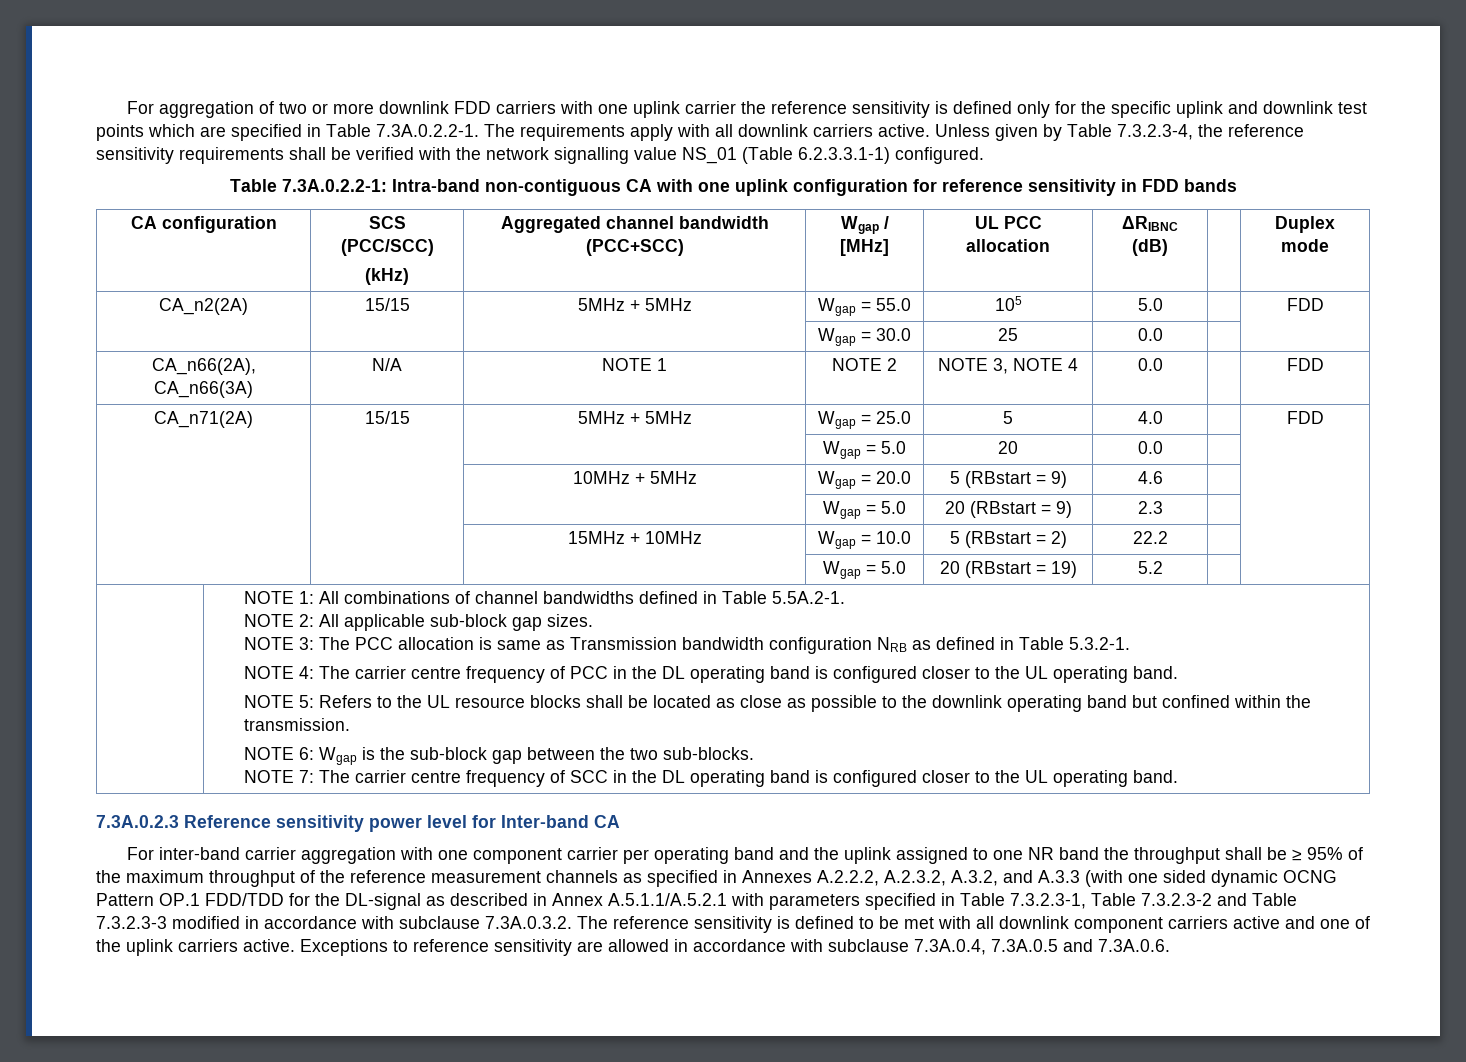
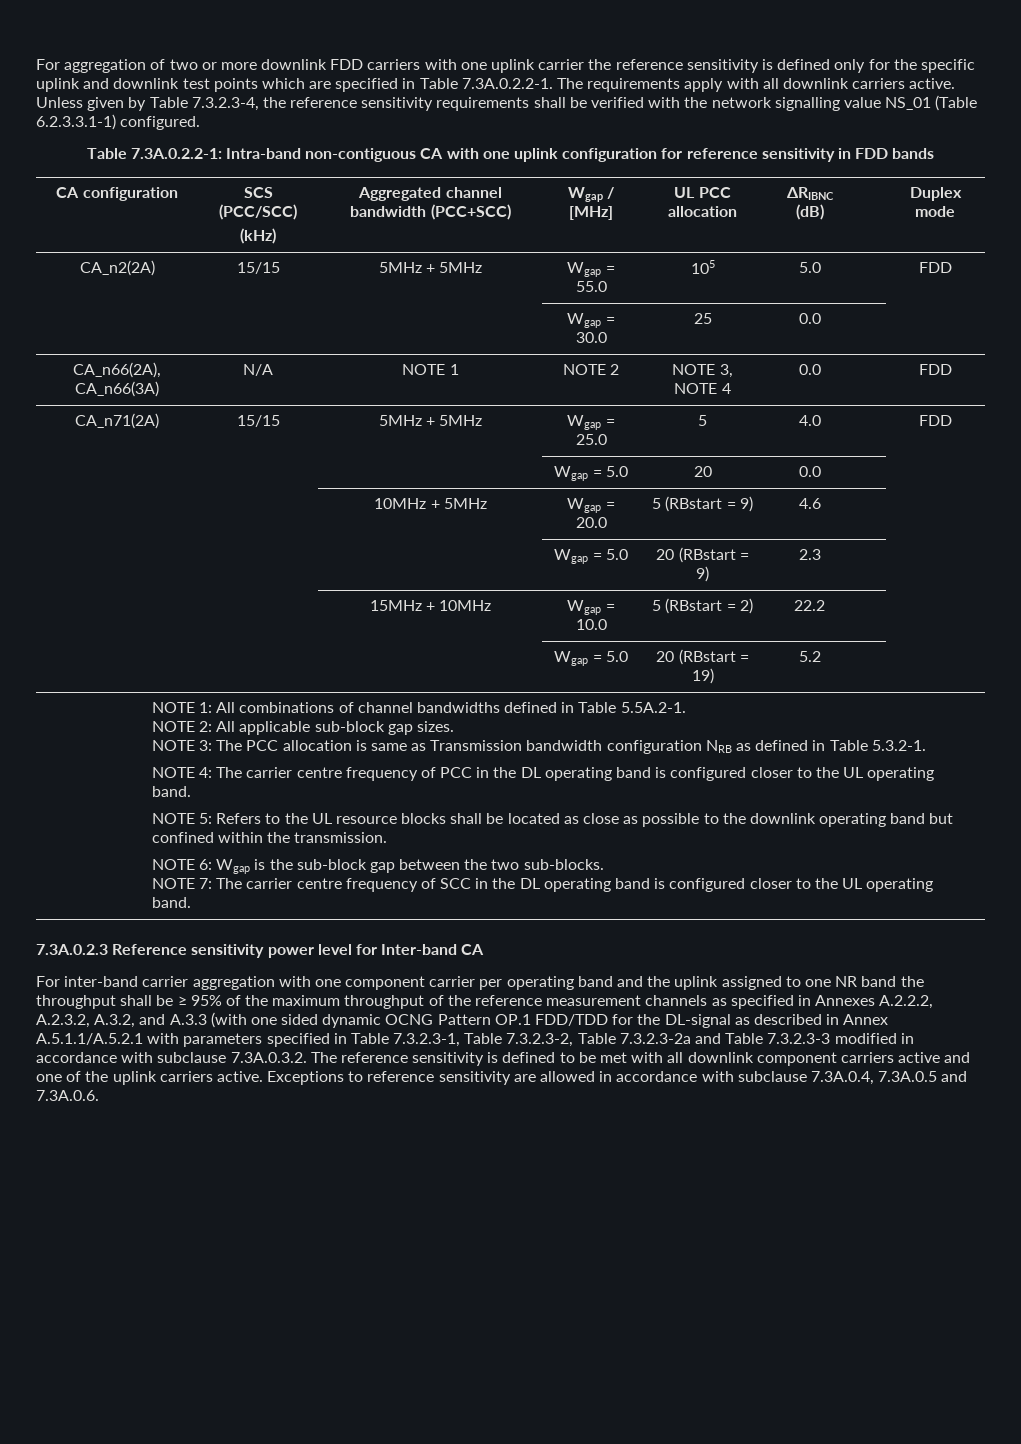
[1141,893,1212,906] 7.3.2.3-2 -> [506,1033,691,1047] 7.3.2.3-2, Table 7.3.2.3-2a

